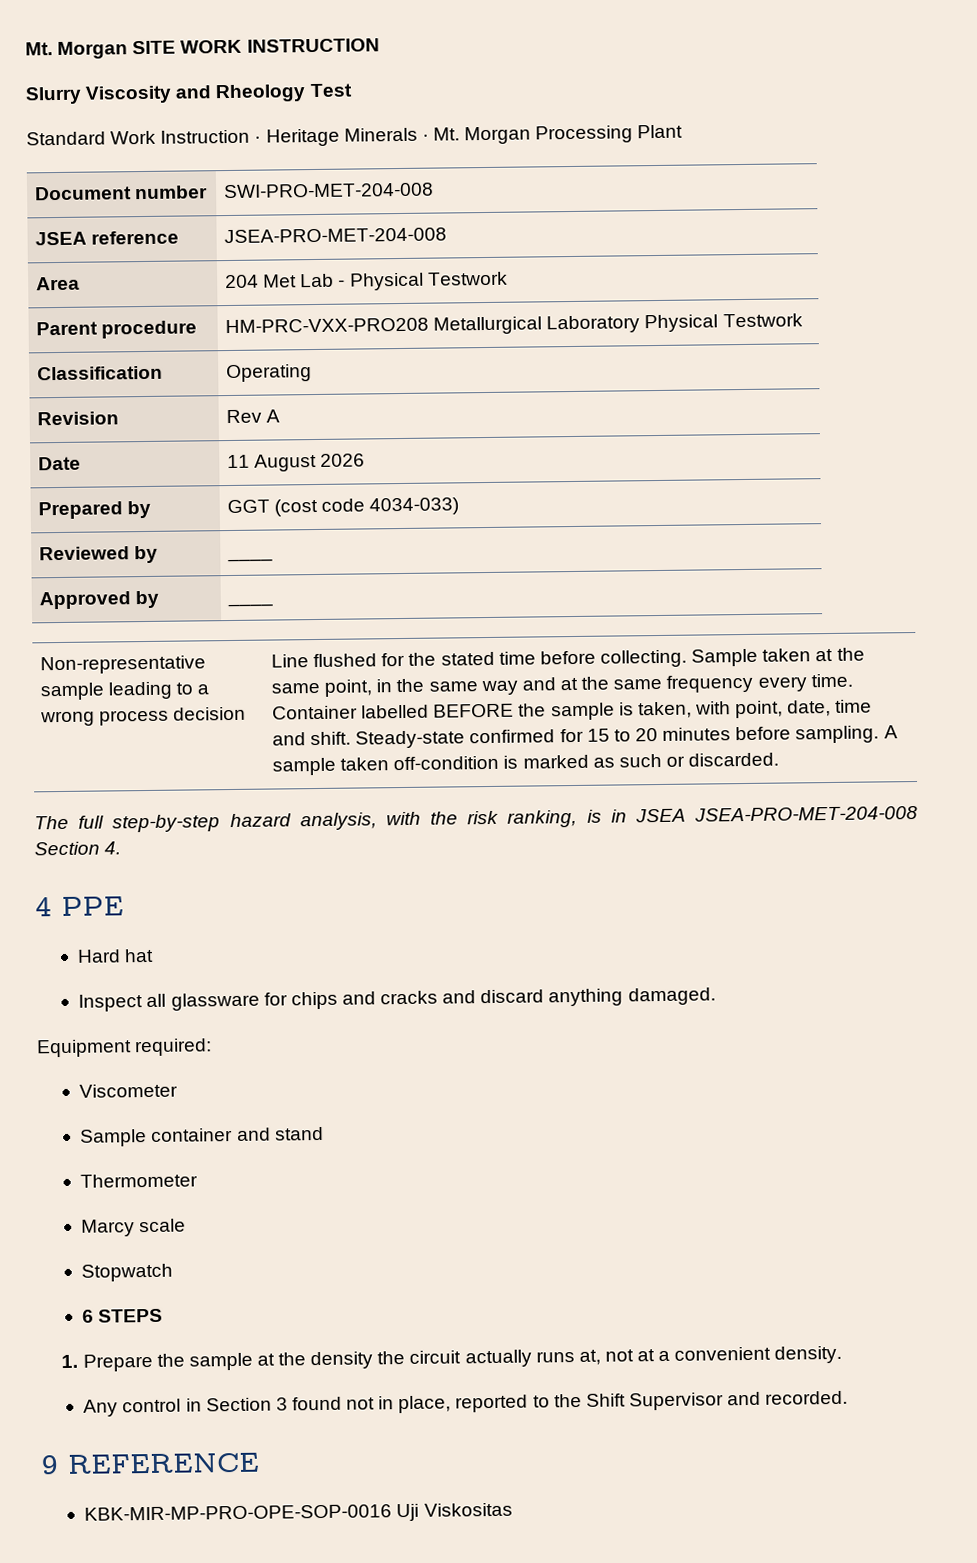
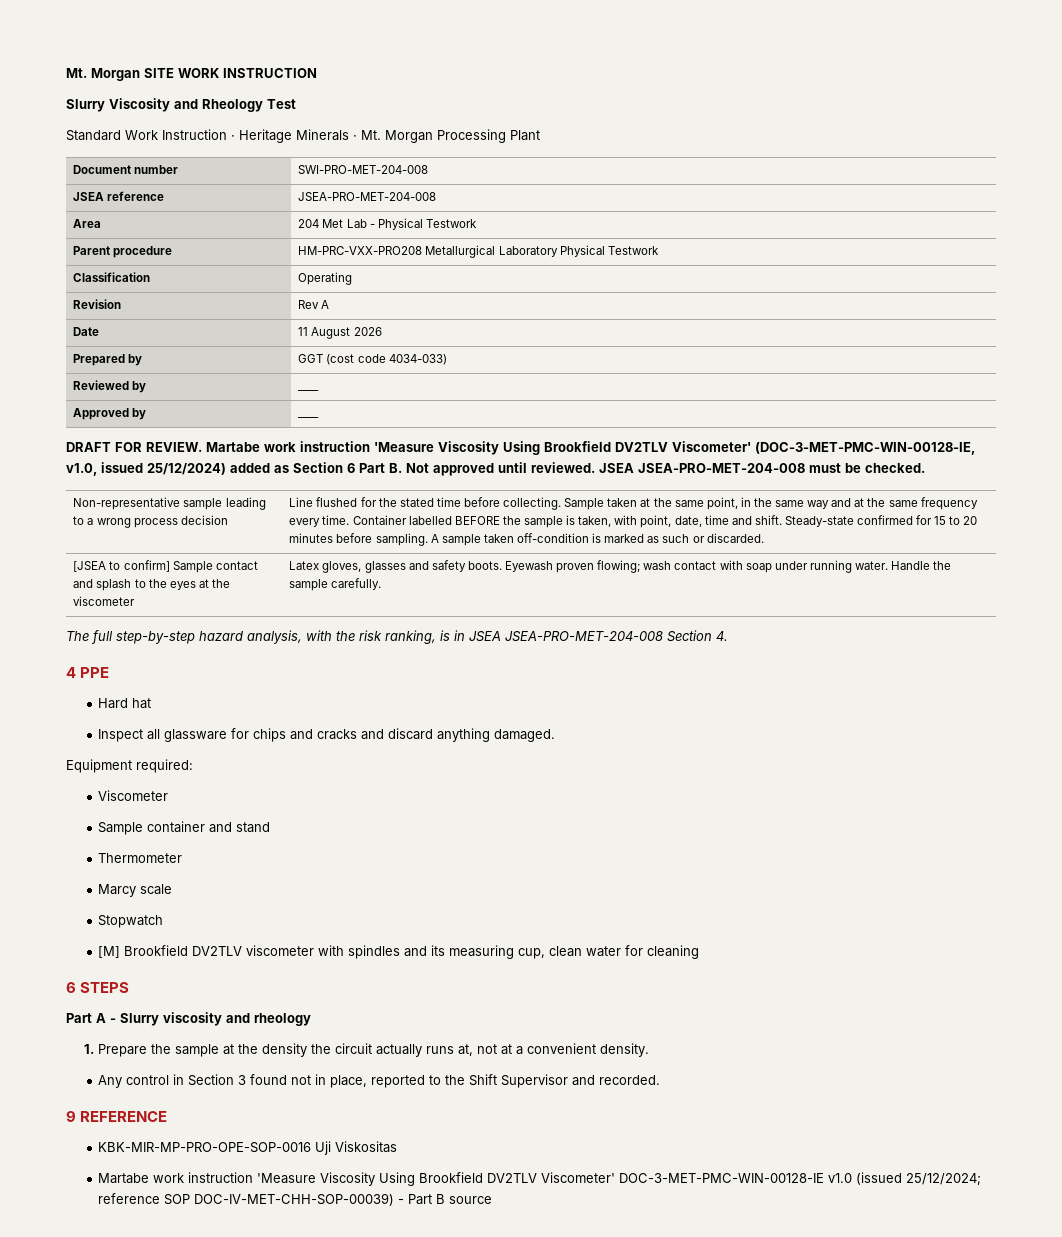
(274, 605) none -> [66,441,975,455] [66,462,925,476] // DRAFT FOR REVIEW. Martabe work instruction 'Measure Viscosity Using Brookfield DV2TLV Viscometer' (DOC-3-MET-PMC-WIN-00128-IE, v1.0, issued 25/12/2024) added as Section 6 Part B. Not approved until reviewed. JSEA JSEA-PRO-MET-204-008 must be checked.
(780, 759) none -> [73,560,258,573] [73,579,230,591] [73,596,136,606] [289,560,952,573] [289,578,382,591] // [JSEA to confirm] Sample contact and splash to the eyes at the viscometer | Latex gloves, glasses and safety boots. Eyewash proven flowing; wash contact with soap under running water. Handle the sample carefully.
[82,1308,164,1323] 6 STEPS -> [98,945,700,959] [66,982,130,993] [66,1012,311,1026] [M] Brookfield DV2TLV viscometer with spindles and its measuring cup, clean water for cleaning // 6 STEPS // Part A - Slurry viscosity and rheology
(513, 1509) none -> [98,1172,982,1186] [98,1193,493,1206] // Martabe work instruction 'Measure Viscosity Using Brookfield DV2TLV Viscometer' DOC-3-MET-PMC-WIN-00128-IE v1.0 (issued 25/12/2024; reference SOP DOC-IV-MET-CHH-SOP-00039) - Part B source

